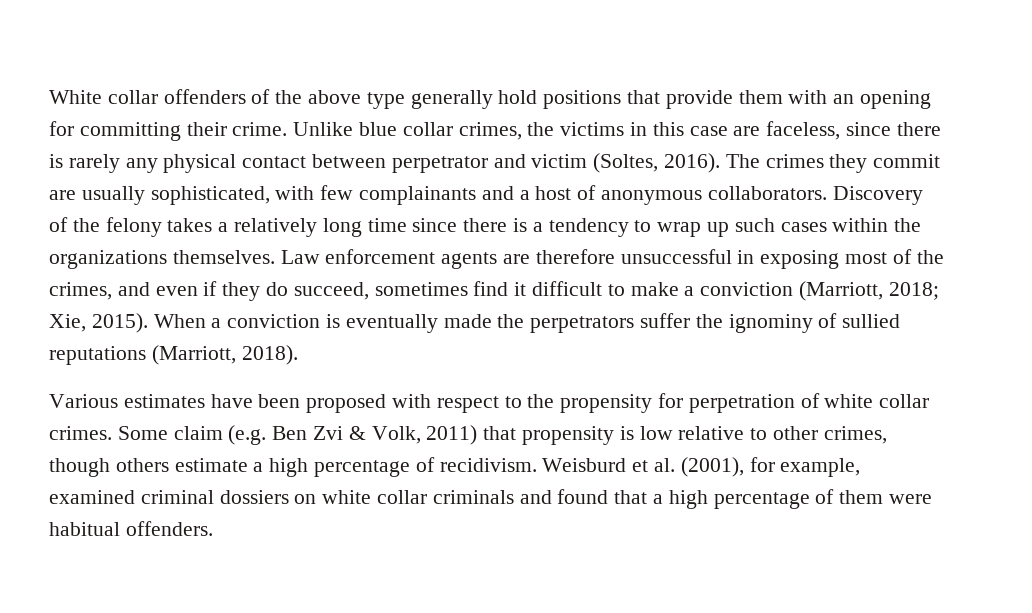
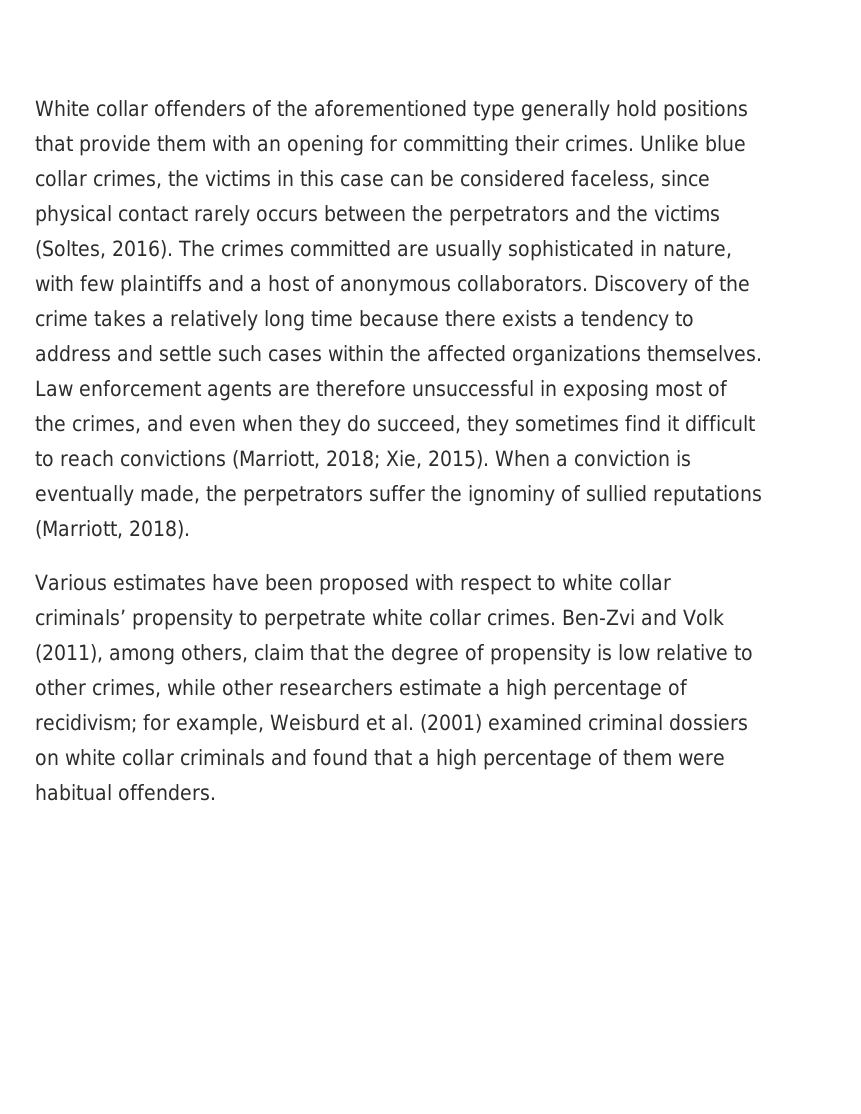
[308,90,362,104] above -> [314,100,467,117] aforementioned
[232,122,288,136] crime. -> [565,135,634,152] crimes.
[733,121,941,140] [49,153,941,173] [49,186,270,205] are faceless, since there is rarely any physical contact between perpetrator and victim (Soltes, 2016). The crimes they commit are usually sophisticated, -> [390,170,710,189] [35,205,720,226] [35,240,732,261] can be considered faceless, since physical contact rarely occurs between the perpetrators and the victims (Soltes, 2016). The crimes committed are usually sophisticated in nature,
[359,186,477,205] complainants -> [120,275,202,296] plaintiffs
[105,217,162,237] felony -> [35,310,88,327] crime
[412,218,730,237] since there is a tendency to wrap up -> [358,310,694,331] [35,345,212,362] because there exists a tendency to address and settle
(922, 225) none -> [427,345,506,362] affected
[203,281,218,296] if -> [242,415,293,432] when
(369, 291) none -> [467,415,509,436] they
[630,282,794,296] make a conviction -> [60,450,226,467] reach convictions
[443,314,492,328] made -> [140,485,200,504] made,
[527,393,930,413] [49,425,517,445] the propensity for perpetration of white collar crimes. Some claim (e.g. Ben Zvi & Volk, 2011) that -> [561,574,671,591] [35,609,724,630] [35,644,485,665] white collar criminals’ propensity to perpetrate white collar crimes. Ben-Zvi and Volk (2011), among others, claim that the degree of
[49,458,169,477] though others -> [167,679,393,696] while other researchers
[439,457,861,477] recidivism. Weisburd et al. (2001), for example, -> [35,714,482,735] recidivism; for example, Weisburd et al. (2001)

